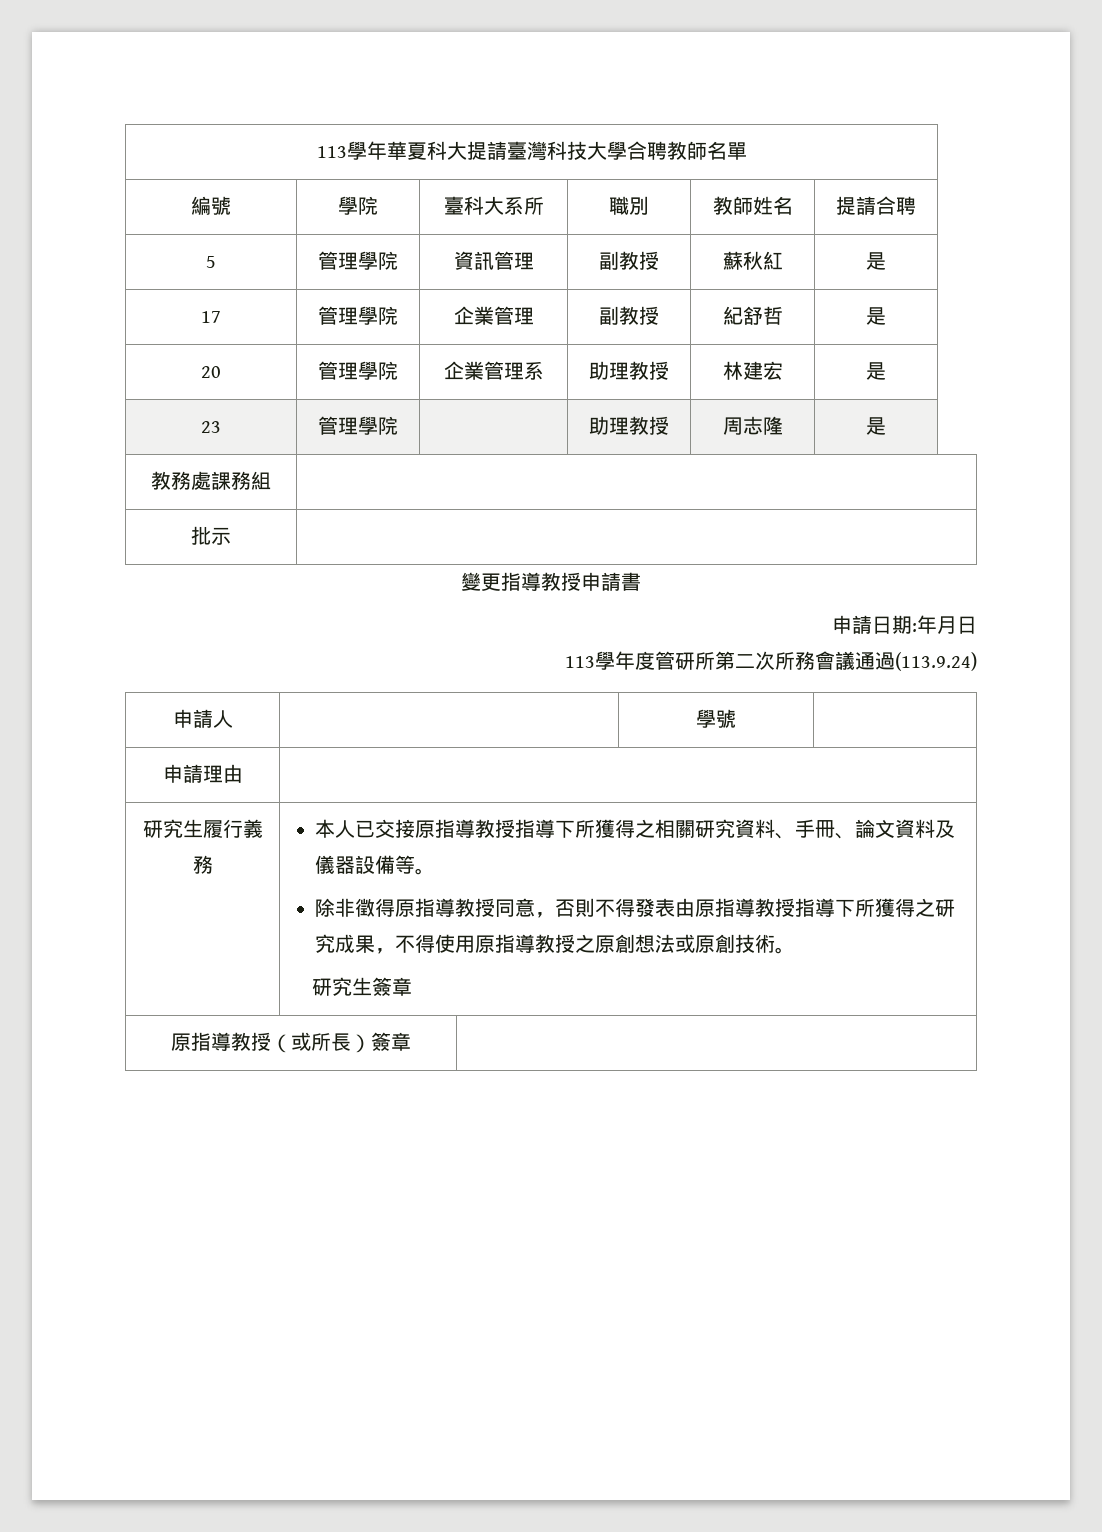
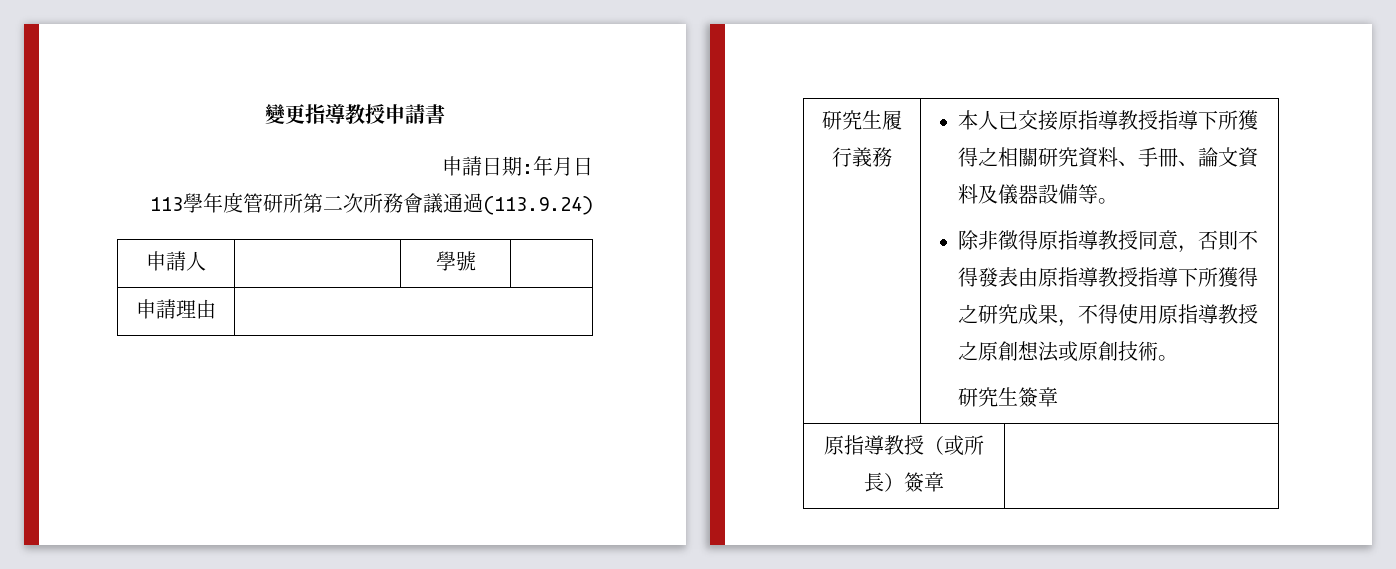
[316,141,747,161] [191,196,231,215] [338,196,378,215] [443,196,544,215] [609,196,649,215] [712,196,793,215] [836,196,916,215] [206,256,216,268] [318,251,398,270] [453,251,534,270] [599,251,659,270] [722,251,783,270] [866,252,886,270] [201,311,221,323] [318,306,398,325] [453,306,534,325] [599,306,659,325] [722,306,783,325] [866,307,886,325] [201,366,221,378] [318,361,398,380] [443,361,544,380] [589,361,669,380] [722,361,783,380] [866,362,886,380] [201,421,221,433] [318,416,398,435] [589,416,669,435] [722,416,783,435] [866,417,886,435] [151,471,271,490] [191,526,231,545] 113學年華夏科大提請臺灣科技大學合聘教師名單 // 編號 | 學院 | 臺科大系所 | 職別 | 教師姓名 | 提請合聘 // 5 | 管理學院 | 資訊管理 | 副教授 | 蘇秋紅 | 是 // 17 | 管理學院 | 企業管理 | 副教授 | 紀舒哲 | 是 // 20 | 管理學院 | 企業管理系 | 助理教授 | 林建宏 | 是 // 23 | 管理學院 | | 助理教授 | 周志隆 | 是 // 教務處課務組 | // 批示 | // -> (265, 114) none

